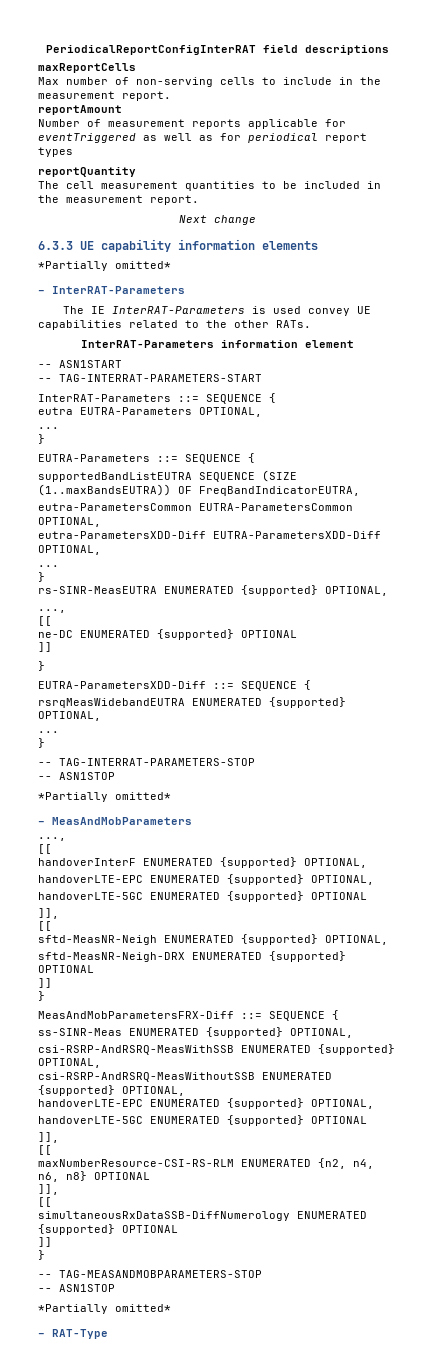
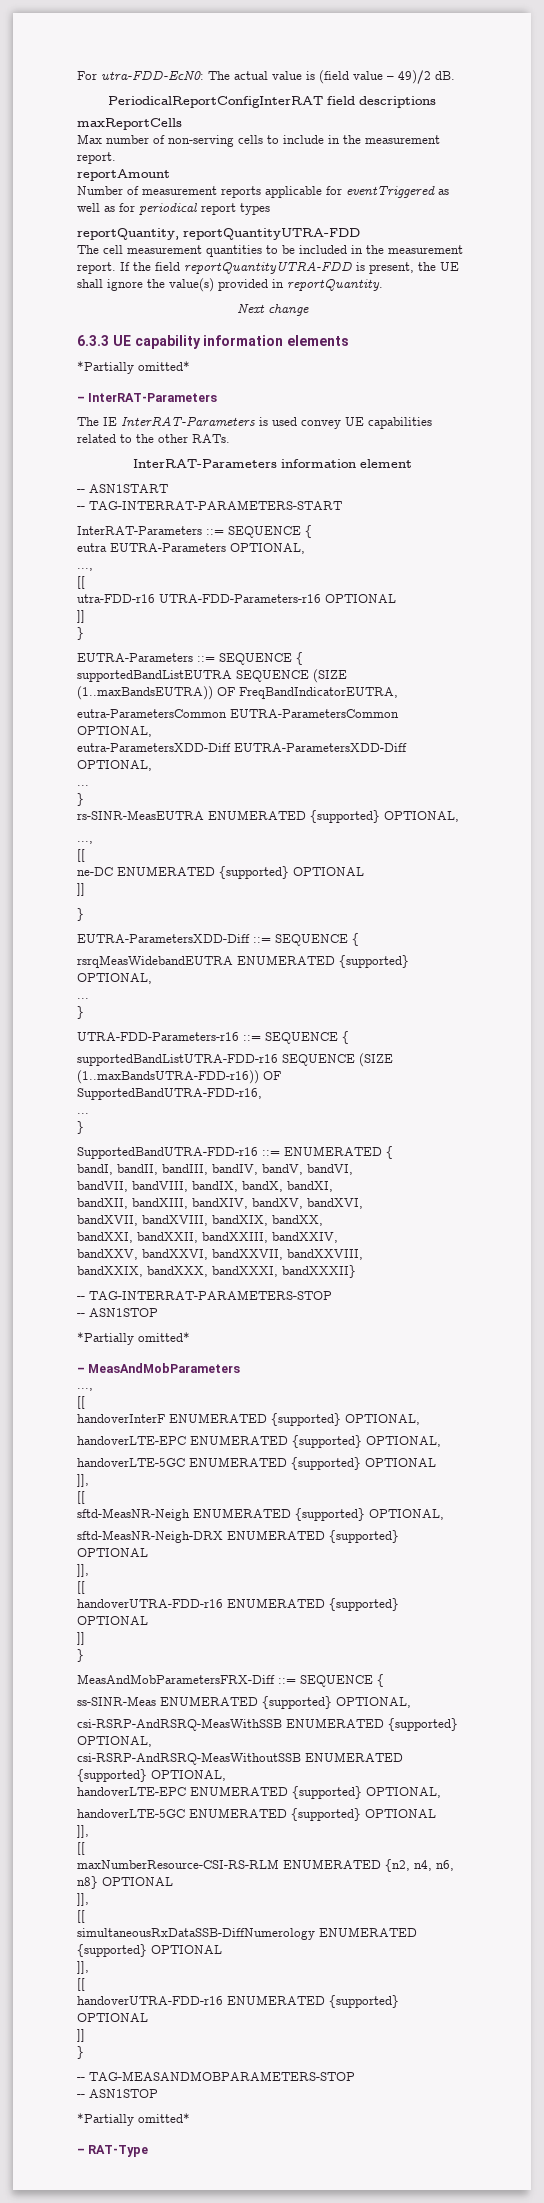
(45, 50) none -> [77,70,455,84] For utra-FDD-EcN0: The actual value is (field value – 49)/2 dB. //
[38,167,136,177] reportQuantity -> [77,228,360,240] reportQuantity, reportQuantityUTRA-FDD
(199, 200) none -> [120,261,459,274] [77,278,383,292] If the field reportQuantityUTRA-FDD is present, the UE shall ignore the value(s) provided in reportQuantity.
[38,427,59,429] ... -> [77,568,93,571] [77,576,85,589] [77,594,396,603] [77,610,85,623] ..., // [[ // utra-FDD-r16 UTRA-FDD-Parameters-r16 OPTIONAL // ]]
(45, 743) none -> [77,1031,349,1044] [77,1053,393,1067] [77,1070,281,1084] [77,1088,262,1100] [77,1113,89,1114] [77,1121,84,1134] [77,1146,393,1159] [77,1164,353,1175] [77,1181,333,1192] [77,1198,363,1209] [77,1215,323,1226] [77,1232,338,1243] [77,1249,363,1260] [77,1265,356,1278] // UTRA-FDD-Parameters-r16 ::= SEQUENCE { // supportedBandListUTRA-FDD-r16 SEQUENCE (SIZE (1..maxBandsUTRA-FDD-r16)) OF SupportedBandUTRA-FDD-r16, // ... // } // SupportedBandUTRA-FDD-r16 ::= ENUMERATED { // bandI, bandII, bandIII, bandIV, bandV, bandVI, // bandVII, bandVIII, bandIX, bandX, bandXI, // bandXII, bandXIII, bandXIV, bandXV, bandXVI, // bandXVII, bandXVIII, bandXIX, bandXX, // bandXXI, bandXXII, bandXXIII, bandXXIV, // bandXXV, bandXXVI, bandXXVII, bandXXVIII, // bandXXIX, bandXXX, bandXXXI, bandXXXII}
(94, 969) none -> [77,1564,89,1577] [77,1581,85,1594] [77,1598,399,1611] [77,1616,148,1625] // ]], // [[ // handoverUTRA-FDD-r16 ENUMERATED {supported} OPTIONAL
(178, 1229) none -> [77,1961,89,1974] [77,1978,85,1991] [77,1995,399,2008] [77,2013,148,2022] // ]], // [[ // handoverUTRA-FDD-r16 ENUMERATED {supported} OPTIONAL

